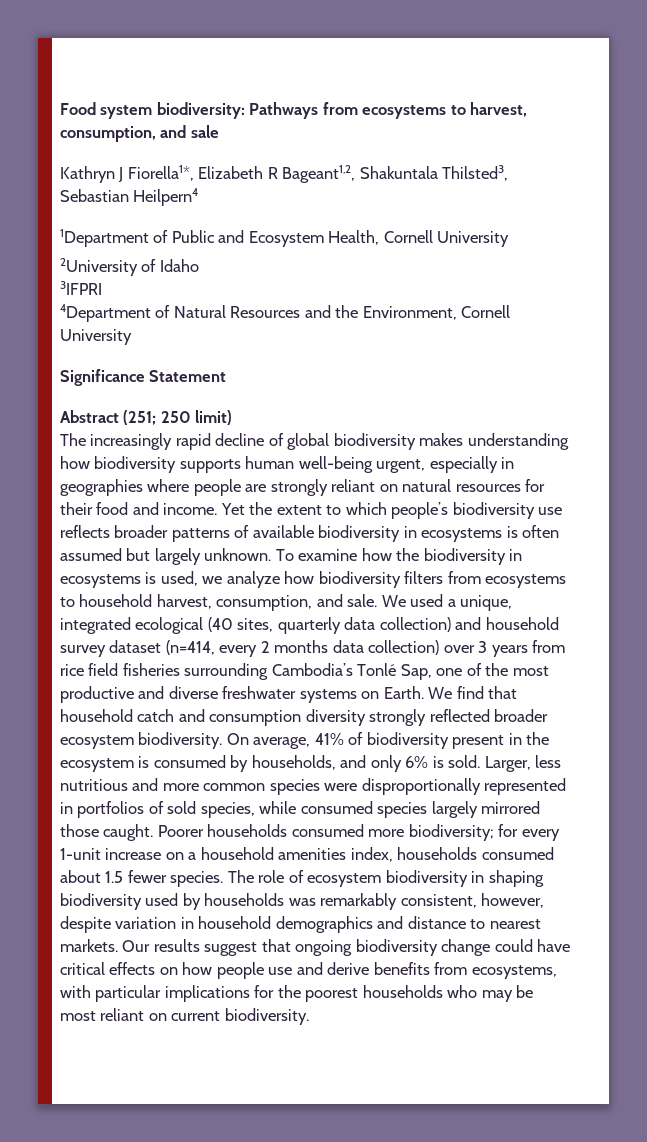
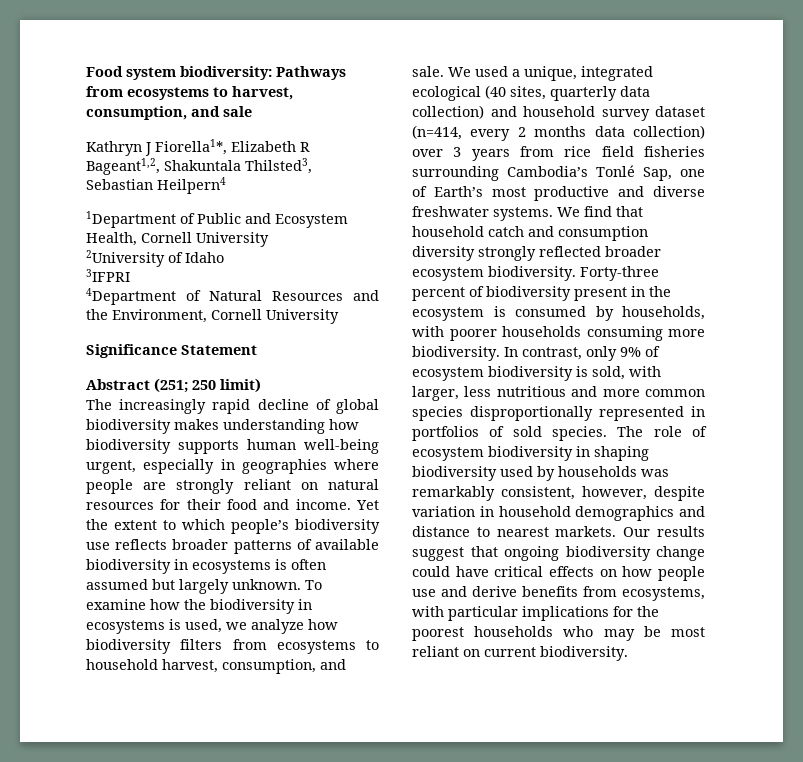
[485,663,509,676] the -> [433,186,483,197] Earth’s
[299,686,424,703] systems on Earth. -> [493,207,553,221] systems.
[226,733,344,749] On average, 41% -> [580,266,659,281] [412,287,465,301] Forty-three percent
[340,755,531,772] and only 6% is sold. Larger, -> [412,326,705,341] [412,346,660,361] [412,366,661,381] [412,386,459,401] with poorer households consuming more biodiversity. In contrast, only 9% of ecosystem biodiversity is sold, with larger,
[324,783,358,791] were -> (463, 413) none
[200,801,541,818] [60,824,560,841] [60,847,554,862] [60,870,167,883] species, while consumed species largely mirrored those caught. Poorer households consumed more biodiversity; for every 1-unit increase on a household amenities index, households consumed about 1.5 fewer -> (542, 431) none

